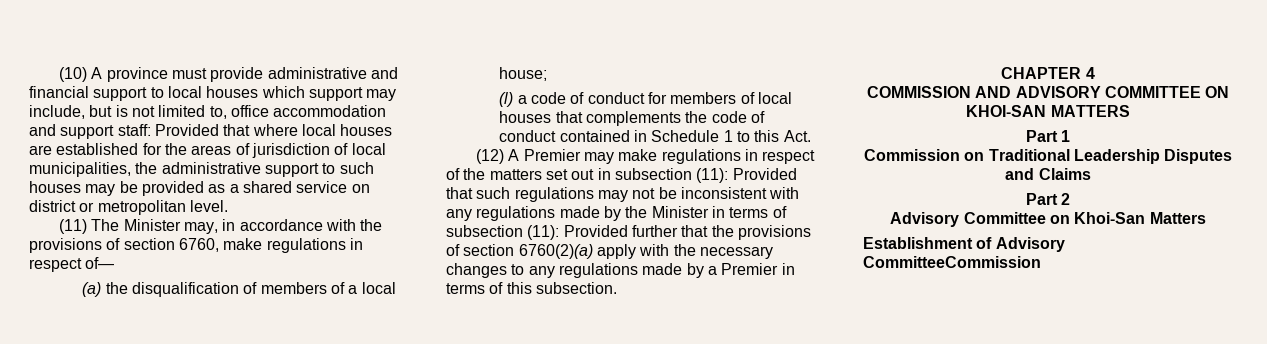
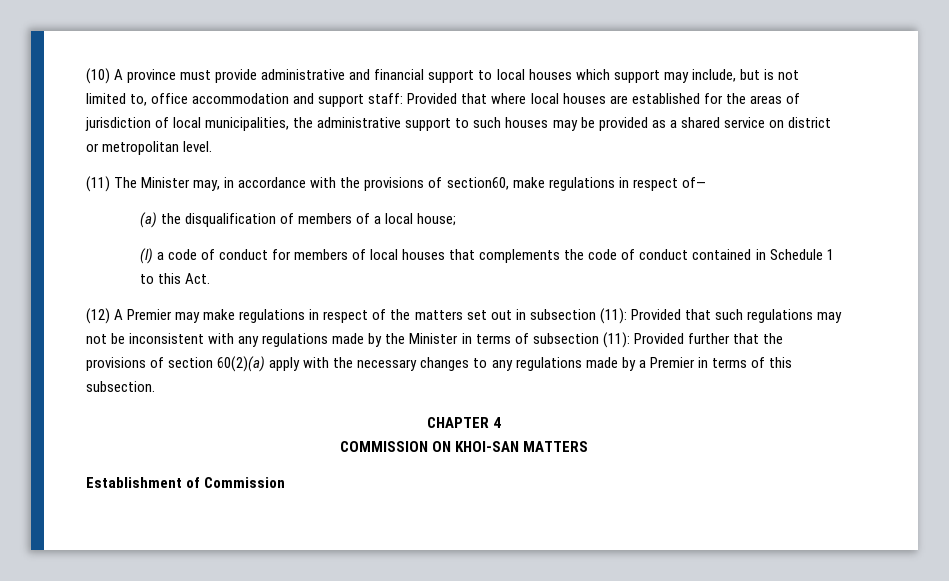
[123,238,219,252] section 6760, -> [446,177,509,190] section60,
[518,244,593,259] 6760(2)(a) -> [217,356,266,372] 60(2)(a)
[975,86,1201,98] AND ADVISORY COMMITTEE -> (428, 446) none
[1025,130,1071,142] [863,149,1233,164] [1005,168,1091,180] [1025,193,1071,205] [890,212,1206,227] // Part 1 // Commission on Traditional Leadership Disputes and Claims // Part 2 // Advisory Committee on Khoi-San Matters -> (589, 446) none
[995,237,1065,252] [863,256,1041,268] Advisory CommitteeCommission -> [204,477,286,488] Commission

